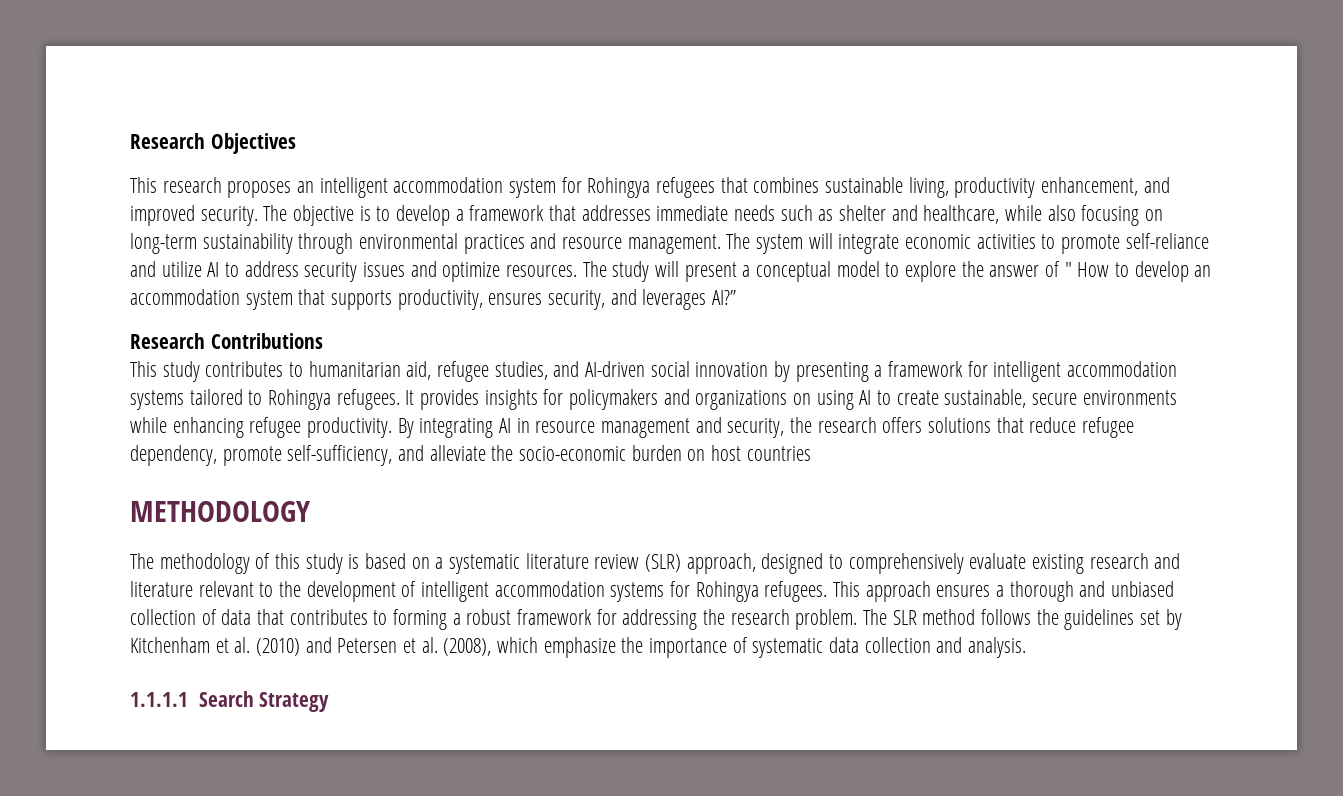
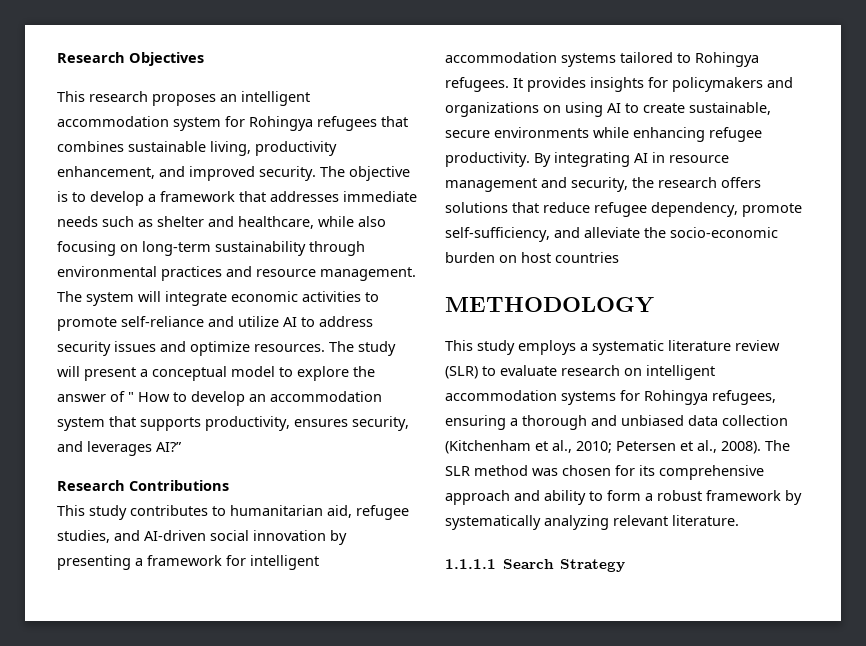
[130,553,430,574] The methodology of this study is based on -> [445,340,576,355] This study employs
[686,553,1181,574] [130,581,417,602] approach, designed to comprehensively evaluate existing research and literature relevant to the development of -> [482,365,642,376] to evaluate research on
[764,581,1175,602] [130,609,1182,630] [130,637,1027,658] refugees. This approach ensures a thorough and unbiased collection of data that contributes to forming a robust framework for addressing the research problem. The SLR method follows the guidelines set by Kitchenham et al. (2010) and Petersen et al. (2008), which emphasize the importance of systematic data collection and analysis. -> [712,390,776,405] [445,415,788,430] [445,440,790,454] [445,465,764,480] [445,490,802,505] [445,515,739,530] refugees, ensuring a thorough and unbiased data collection (Kitchenham et al., 2010; Petersen et al., 2008). The SLR method was chosen for its comprehensive approach and ability to form a robust framework by systematically analyzing relevant literature.

